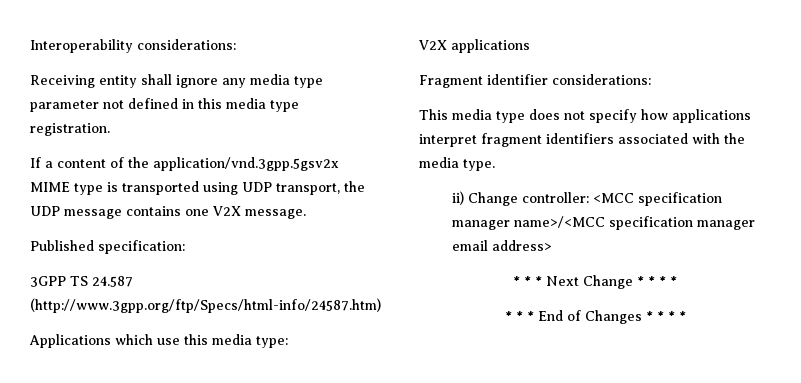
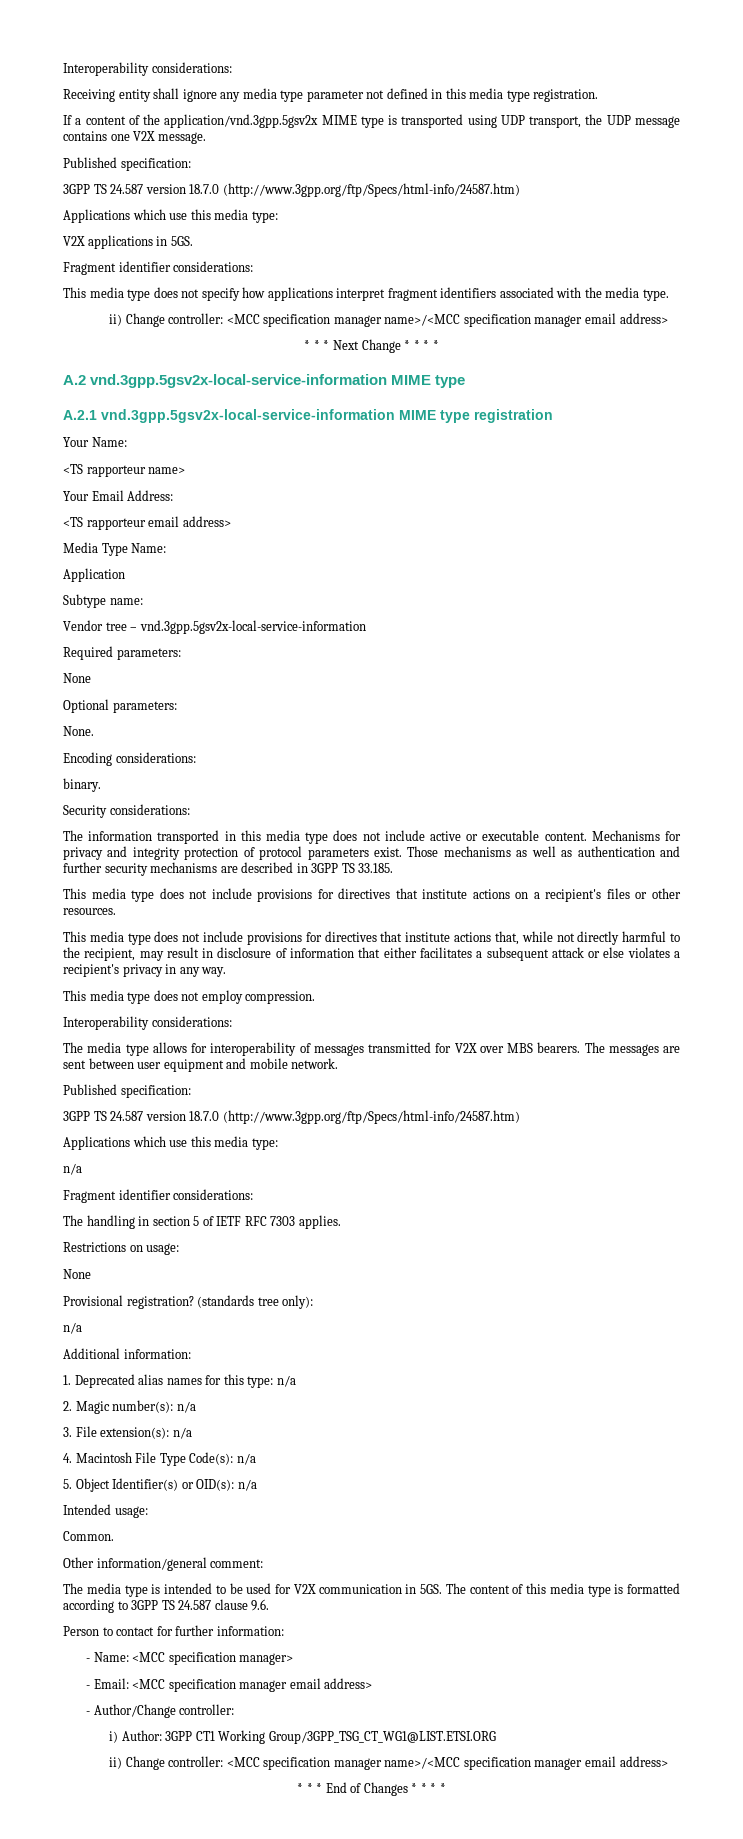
(133, 281) none -> [145,184,220,194] version 18.7.0
(530, 46) none -> [156,236,193,246] in 5GS.
(677, 281) none -> [63,374,466,388] [63,409,553,423] [63,437,127,447] [63,464,186,477] [63,490,174,501] [63,516,231,530] [63,542,167,556] [63,568,125,582] [63,594,143,608] [63,620,366,634] [63,646,181,660] [63,673,91,683] [63,699,177,713] [63,726,94,736] [63,752,196,766] [63,778,101,792] [63,804,190,818] [63,830,681,844] [63,846,681,860] [63,862,394,876] [63,888,682,902] [63,908,116,915] [63,931,680,945] [63,947,680,961] [63,964,227,977] [63,990,316,1004] [63,1016,232,1030] [63,1042,680,1056] [63,1058,339,1072] [63,1084,191,1098] [63,1110,520,1124] [63,1136,278,1150] [63,1163,82,1175] [63,1189,254,1203] [63,1215,341,1229] [63,1242,180,1255] [63,1269,91,1279] [63,1295,314,1309] [63,1322,82,1334] [63,1348,191,1359] [63,1374,296,1388] [63,1400,196,1414] [63,1426,192,1439] [63,1452,256,1466] [63,1478,257,1492] [63,1504,148,1518] [63,1531,114,1541] [63,1557,264,1571] [63,1583,680,1597] [63,1599,270,1613] [63,1625,284,1636] [86,1652,294,1665] [86,1678,373,1692] [86,1704,235,1718] [109,1730,496,1744] [109,1756,668,1770] // A.2 vnd.3gpp.5gsv2x-local-service-information MIME type // A.2.1 vnd.3gpp.5gsv2x-local-service-information MIME type registration // Your Name: // <TS rapporteur name> // Your Email Address: // <TS rapporteur email address> // Media Type Name: // Application // Subtype name: // Vendor tree – vnd.3gpp.5gsv2x-local-service-information // Required parameters: // None // Optional parameters: // None. // Encoding considerations: // binary. // Security considerations: // The information transported in this media type does not include active or executable content. Mechanisms for privacy and integrity protection of protocol parameters exist. Those mechanisms as well as authentication and further security mechanisms are described in 3GPP TS 33.185. // This media type does not include provisions for directives that institute actions on a recipient's files or other resources. // This media type does not include provisions for directives that institute actions that, while not directly harmful to the recipient, may result in disclosure of information that either facilitates a subsequent attack or else violates a recipient's privacy in any way. // This media type does not employ compression. // Interoperability considerations: // The media type allows for interoperability of messages transmitted for V2X over MBS bearers. The messages are sent between user equipment and mobile network. // Published specification: // 3GPP TS 24.587 version 18.7.0 (http://www.3gpp.org/ftp/Specs/html-info/24587.htm) // Applications which use this media type: // n/a // Fragment identifier considerations: // The handling in section 5 of IETF RFC 7303 applies. // Restrictions on usage: // None // Provisional registration? (standards tree only): // n/a // Additional information: // 1. Deprecated alias names for this type: n/a // 2. Magic number(s): n/a // 3. File extension(s): n/a // 4. Macintosh File Type Code(s): n/a // 5. Object Identifier(s) or OID(s): n/a // Intended usage: // Common. // Other information/general comment: // The media type is intended to be used for V2X communication in 5GS. The content of this media type is formatted according to 3GPP TS 24.587 clause 9.6. // Person to contact for further information: // - Name: <MCC specification manager> // - Email: <MCC specification manager email address> // - Author/Change controller: // i) Author: 3GPP CT1 Working Group/3GPP_TSG_CT_WG1@LIST.ETSI.ORG // ii) Change controller: <MCC specification manager name>/<MCC specification manager email address>

